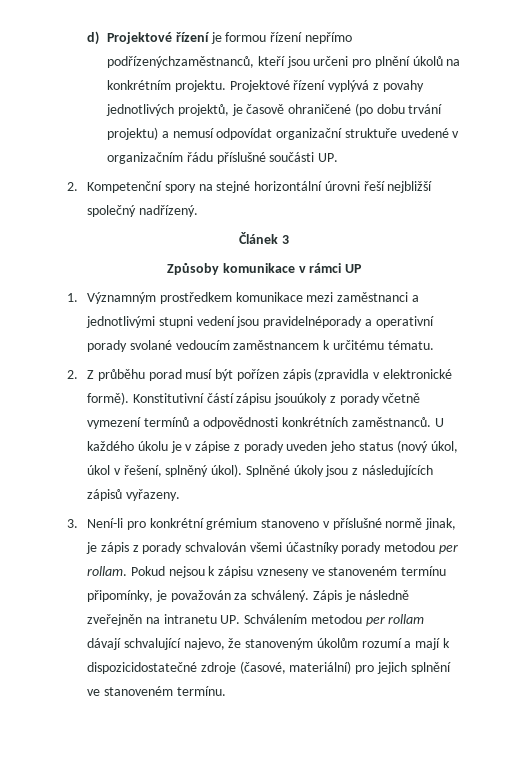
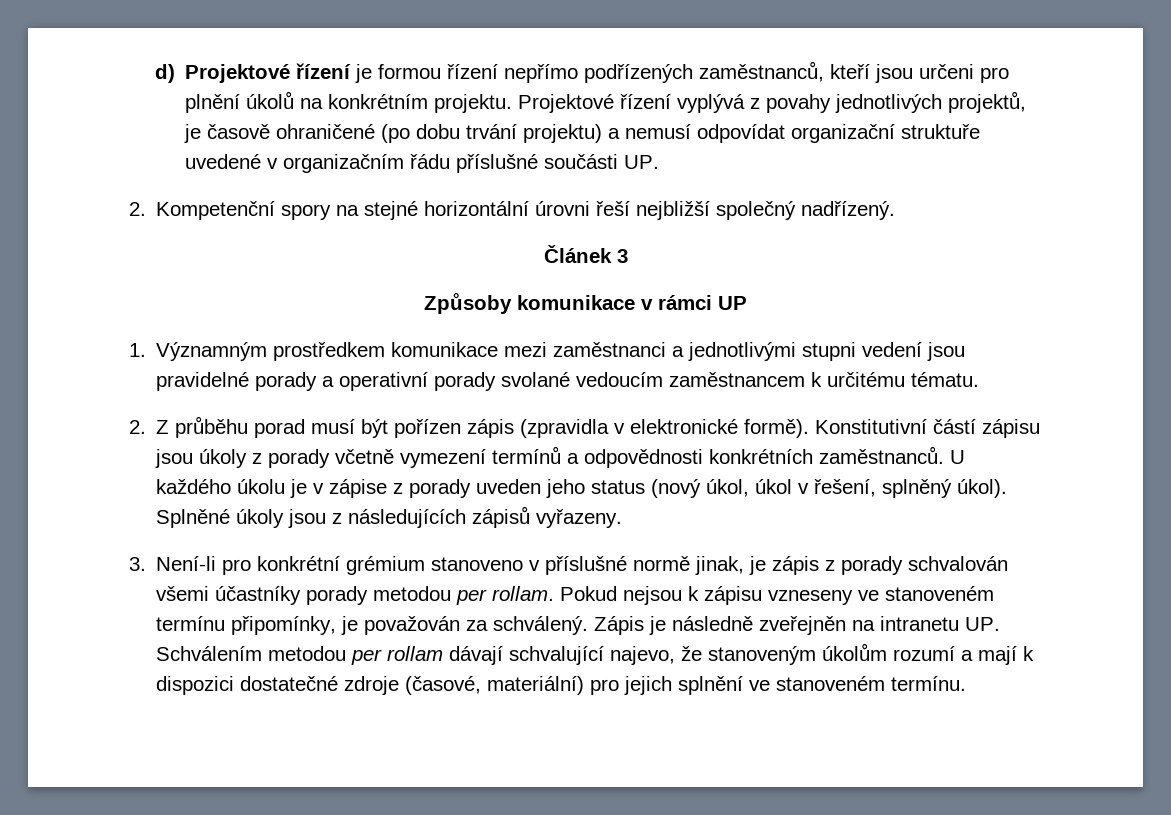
[107,56,255,68] podřízenýchzaměstnanců, -> [584,61,825,83] podřízených zaměstnanců,
[263,316,363,328] pravidelnéporady -> [156,372,318,391] pravidelné porady
[274,393,328,405] jsouúkoly -> [155,449,248,468] jsou úkoly
[87,662,198,674] dispozicidostatečné -> [156,676,339,695] dispozici dostatečné

